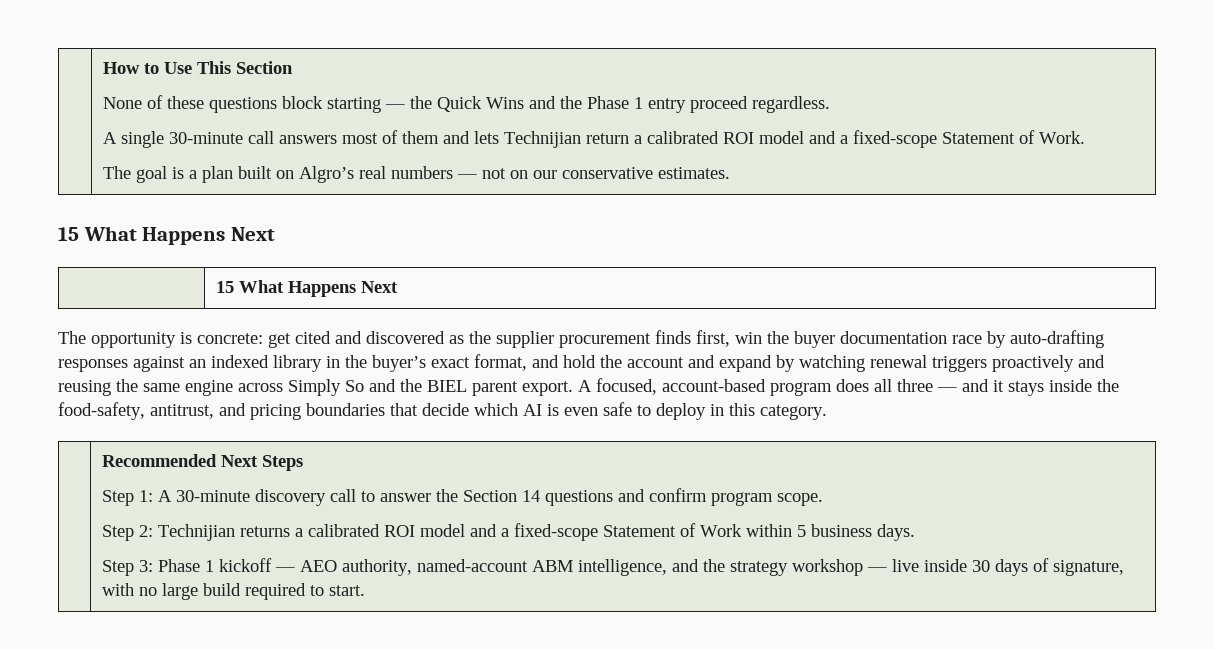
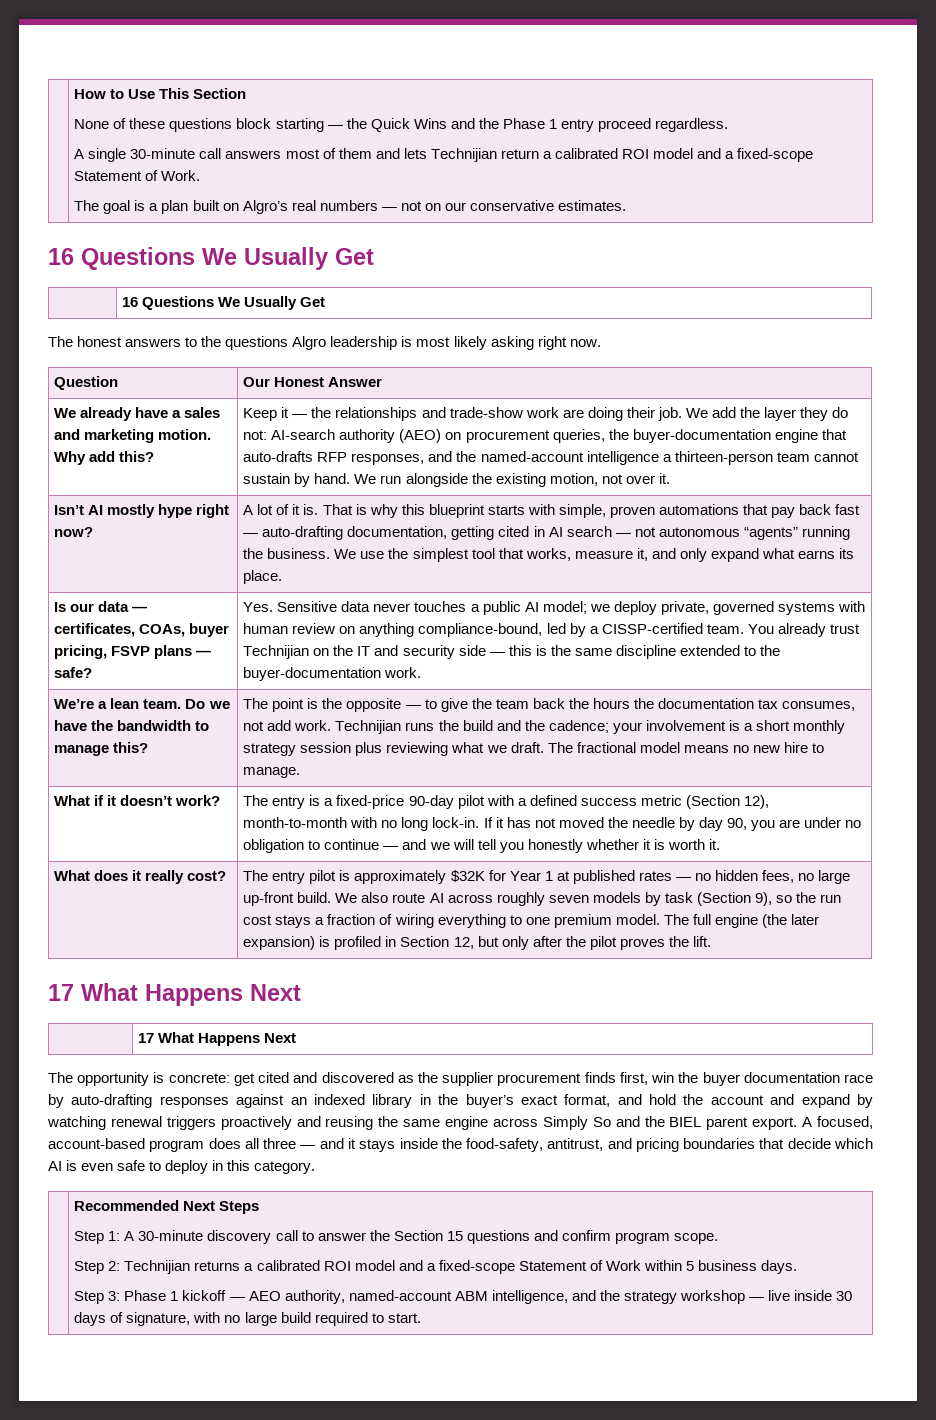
[58,227,79,241] 15 -> [48,247,374,270] [122,296,326,310] [48,336,601,350] [54,376,119,390] [243,377,383,387] [54,407,221,421] [54,429,212,443] [54,451,155,465] [243,407,849,421] [243,429,847,443] [243,451,859,465] [243,473,670,487] [54,504,230,518] [54,527,94,537] [243,504,861,518] [243,526,850,540] [243,548,855,562] [243,570,283,584] [54,601,148,612] [54,623,230,637] [54,645,212,659] [54,667,93,678] [243,601,865,615] [243,623,860,637] [243,645,781,659] [243,667,422,681] [54,698,230,709] [54,720,210,731] [54,742,149,756] [243,698,856,712] [243,720,846,734] [243,742,824,756] [243,767,301,778] [54,795,221,806] [243,795,769,809] [243,817,862,831] [243,839,720,853] [54,870,227,884] [243,870,851,884] [243,892,842,906] [243,914,820,928] [243,936,711,950] [48,984,74,1001] 16 Questions We Usually Get // | 16 Questions We Usually Get // The honest answers to the questions Algro leadership is most likely asking right now. // Question | Our Honest Answer // We already have a sales and marketing motion. Why add this? | Keep it — the relationships and trade-show work are doing their job. We add the layer they do not: AI-search authority (AEO) on procurement queries, the buyer-documentation engine that auto-drafts RFP responses, and the named-account intelligence a thirteen-person team cannot sustain by hand. We run alongside the existing motion, not over it. // Isn’t AI mostly hype right now? | A lot of it is. That is why this blueprint starts with simple, proven automations that pay back fast — auto-drafting documentation, getting cited in AI search — not autonomous “agents” running the business. We use the simplest tool that works, measure it, and only expand what earns its place. // Is our data — certificates, COAs, buyer pricing, FSVP plans — safe? | Yes. Sensitive data never touches a public AI model; we deploy private, governed systems with human review on anything compliance-bound, led by a CISSP-certified team. You already trust Technijian on the IT and security side — this is the same discipline extended to the buyer-documentation work. // We’re a lean team. Do we have the bandwidth to manage this? | The point is the opposite — to give the team back the hours the documentation tax consumes, not add work. Technijian runs the build and the cadence; your involvement is a short monthly strategy session plus reviewing what we draft. The fractional model means no new hire to manage. // What if it doesn’t work? | The entry is a fixed-price 90-day pilot with a defined success metric (Section 12), month-to-month with no long lock-in. If it has not moved the needle by day 90, you are under no obligation to continue — and we will tell you honestly whether it is worth it. // What does it really cost? | The entry pilot is approximately $32K for Year 1 at published rates — no hidden fees, no large up-front build. We also route AI across roughly seven models by task (Section 9), so the run cost stays a fraction of wiring everything to one premium model. The full engine (the later expansion) is profiled in Section 12, but only after the pilot proves the lift. // 17
[215,281,234,293] 15 -> [138,1033,155,1043] 17
[521,490,540,502] 14 -> [446,1231,463,1241] 15

